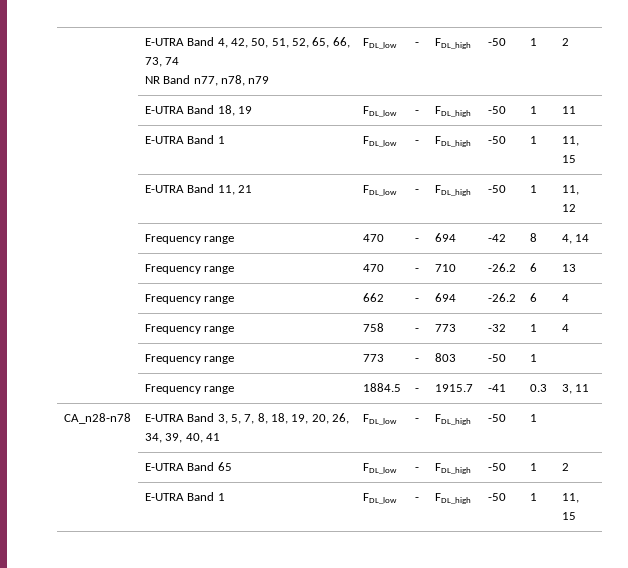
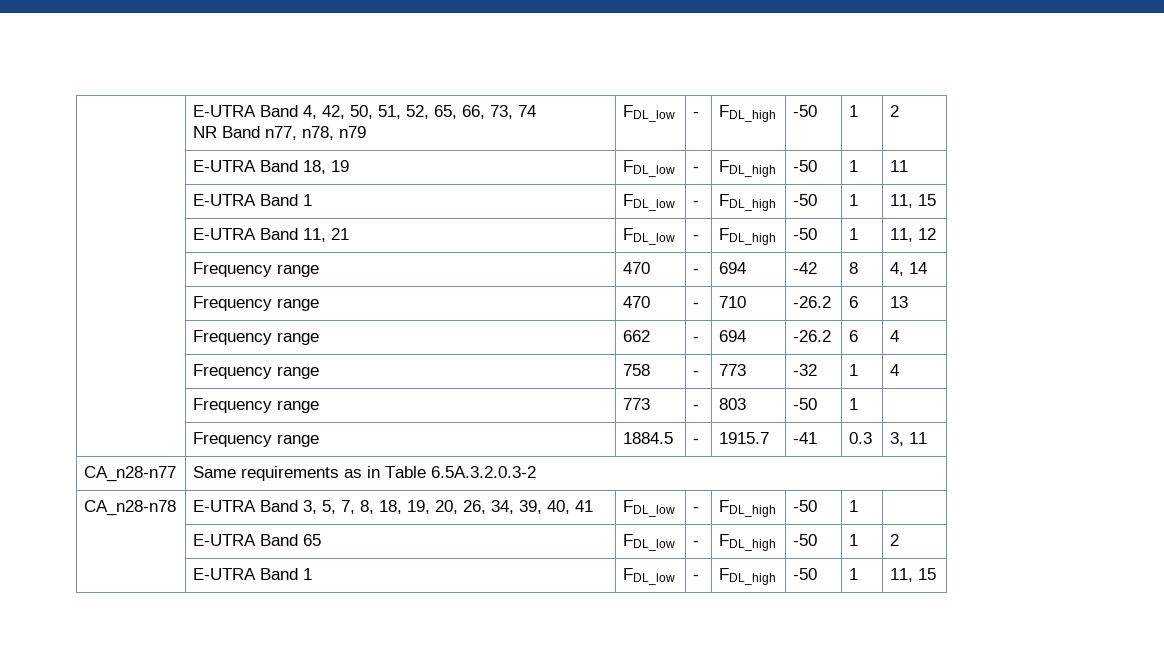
(590, 388) none -> [84,466,177,482] [193,466,537,481] // CA_n28-n77 | Same requirements as in Table 6.5A.3.2.0.3-2

